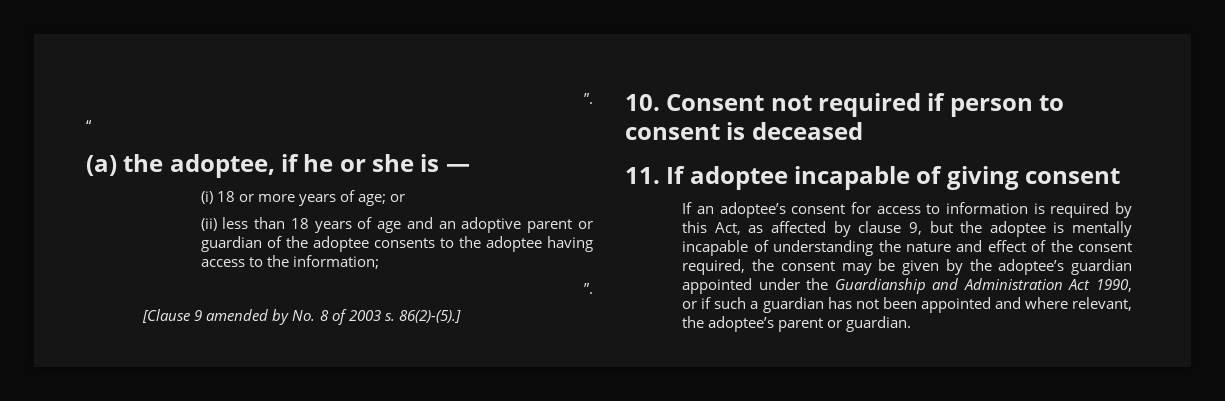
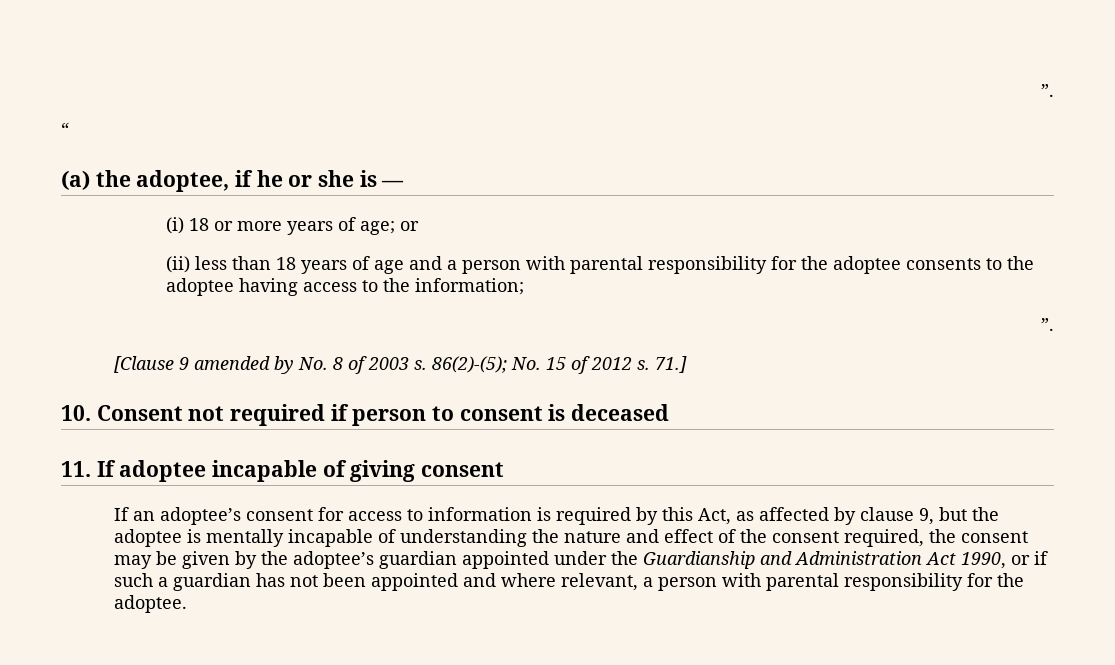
[438,217,593,233] [200,236,282,252] an adoptive parent or guardian of -> [447,256,798,274] a person with parental responsibility for
[398,310,461,323] 86(2)-(5).] -> [431,356,687,374] 86(2)-(5); No. 15 of 2012 s. 71.]
[682,316,912,332] the adoptee’s parent or guardian. -> [642,573,1024,591] [113,595,187,613] a person with parental responsibility for the adoptee.

